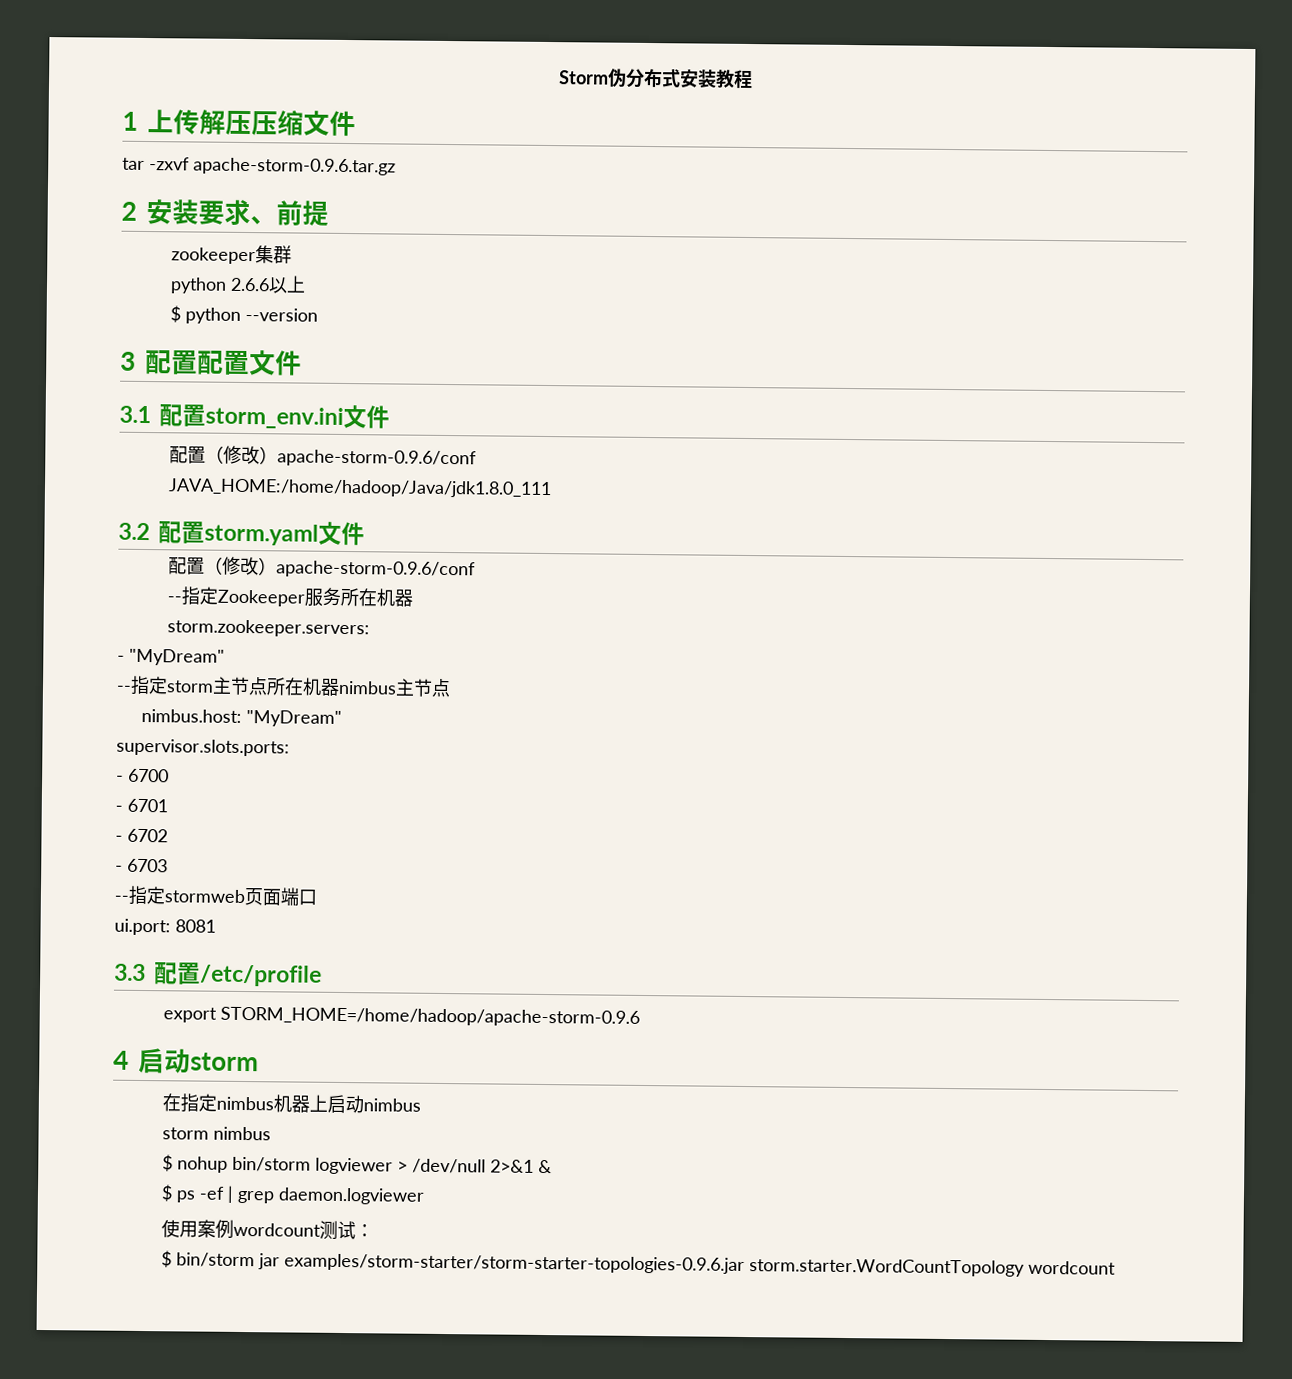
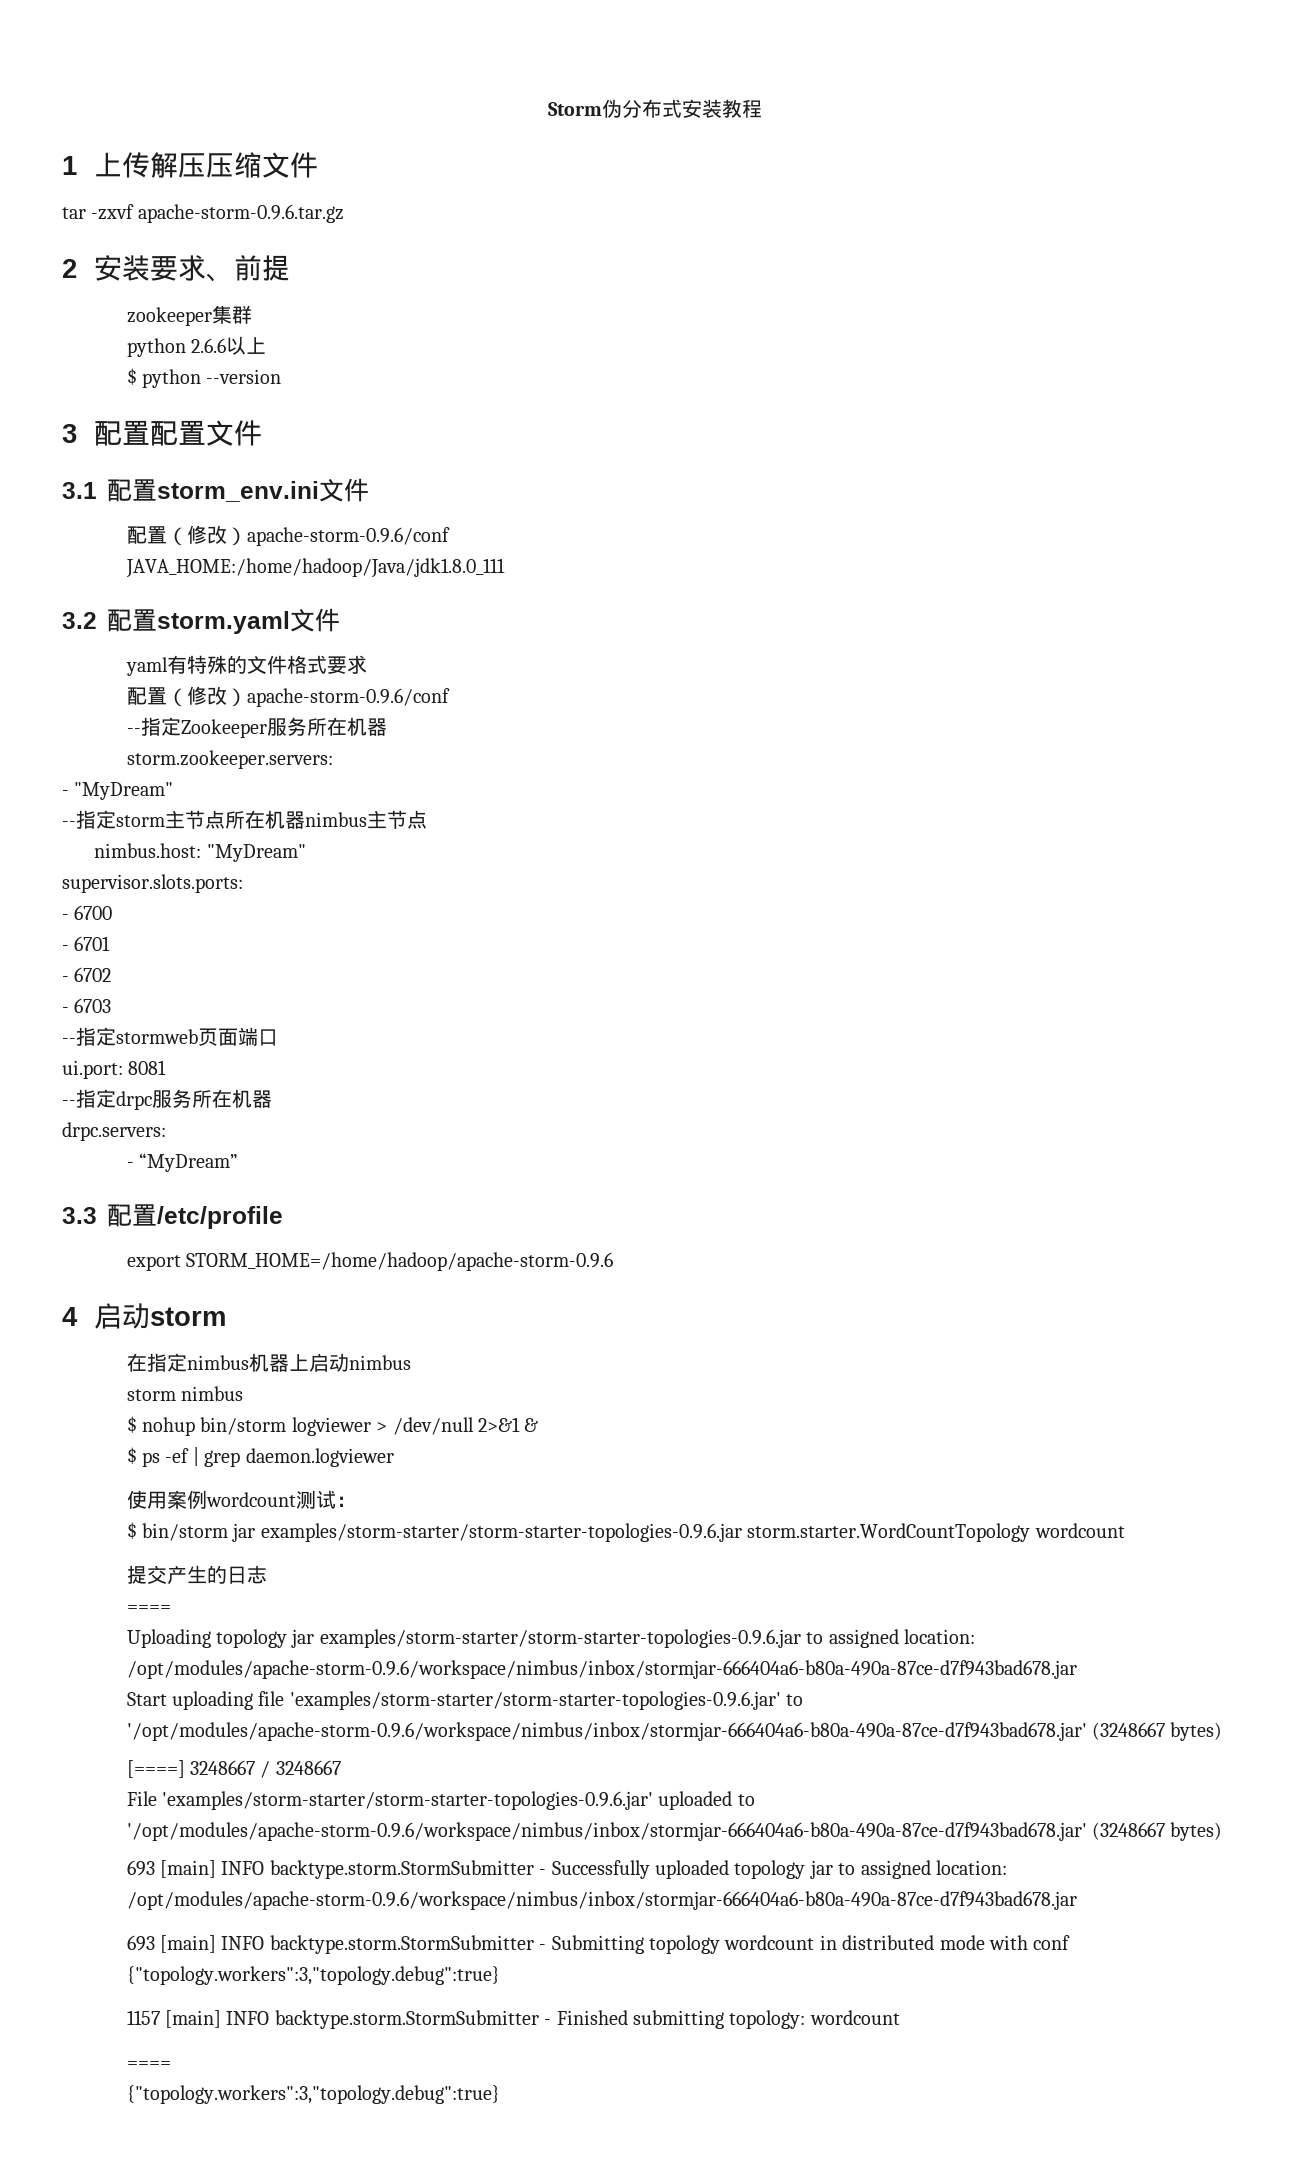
(365, 533) none -> [125,655,367,676] // yaml有特殊的文件格式要求
(216, 926) none -> [62,1089,272,1110] [62,1122,166,1141] [126,1153,239,1172] // --指定drpc服务所在机器 // drpc.servers: // - “MyDream”
(1116, 1267) none -> [126,1565,267,1584] [126,1605,171,1613] [126,1629,976,1648] [126,1660,1077,1679] [126,1691,804,1710] [126,1722,1223,1741] [126,1760,341,1778] [126,1791,755,1810] [126,1822,1223,1841] [126,1860,1008,1879] [126,1891,1077,1910] [126,1935,1071,1954] [126,1966,500,1985] [126,2010,900,2029] [126,2061,171,2069] [126,2085,500,2104] // 提交产生的日志 // ==== // Uploading topology jar examples/storm-starter/storm-starter-topologies-0.9.6.jar to assigned location: /opt/modules/apache-storm-0.9.6/workspace/nimbus/inbox/stormjar-666404a6-b80a-490a-87ce-d7f943bad678.jar // Start uploading file 'examples/storm-starter/storm-starter-topologies-0.9.6.jar' to '/opt/modules/apache-storm-0.9.6/workspace/nimbus/inbox/stormjar-666404a6-b80a-490a-87ce-d7f943bad678.jar' (3248667 bytes) // [====] 3248667 / 3248667 // File 'examples/storm-starter/storm-starter-topologies-0.9.6.jar' uploaded to '/opt/modules/apache-storm-0.9.6/workspace/nimbus/inbox/stormjar-666404a6-b80a-490a-87ce-d7f943bad678.jar' (3248667 bytes) // 693 [main] INFO backtype.storm.StormSubmitter - Successfully uploaded topology jar to assigned location: /opt/modules/apache-storm-0.9.6/workspace/nimbus/inbox/stormjar-666404a6-b80a-490a-87ce-d7f943bad678.jar // 693 [main] INFO backtype.storm.StormSubmitter - Submitting topology wordcount in distributed mode with conf {"topology.workers":3,"topology.debug":true} // 1157 [main] INFO backtype.storm.StormSubmitter - Finished submitting topology: wordcount // ==== // {"topology.workers":3,"topology.debug":true}

